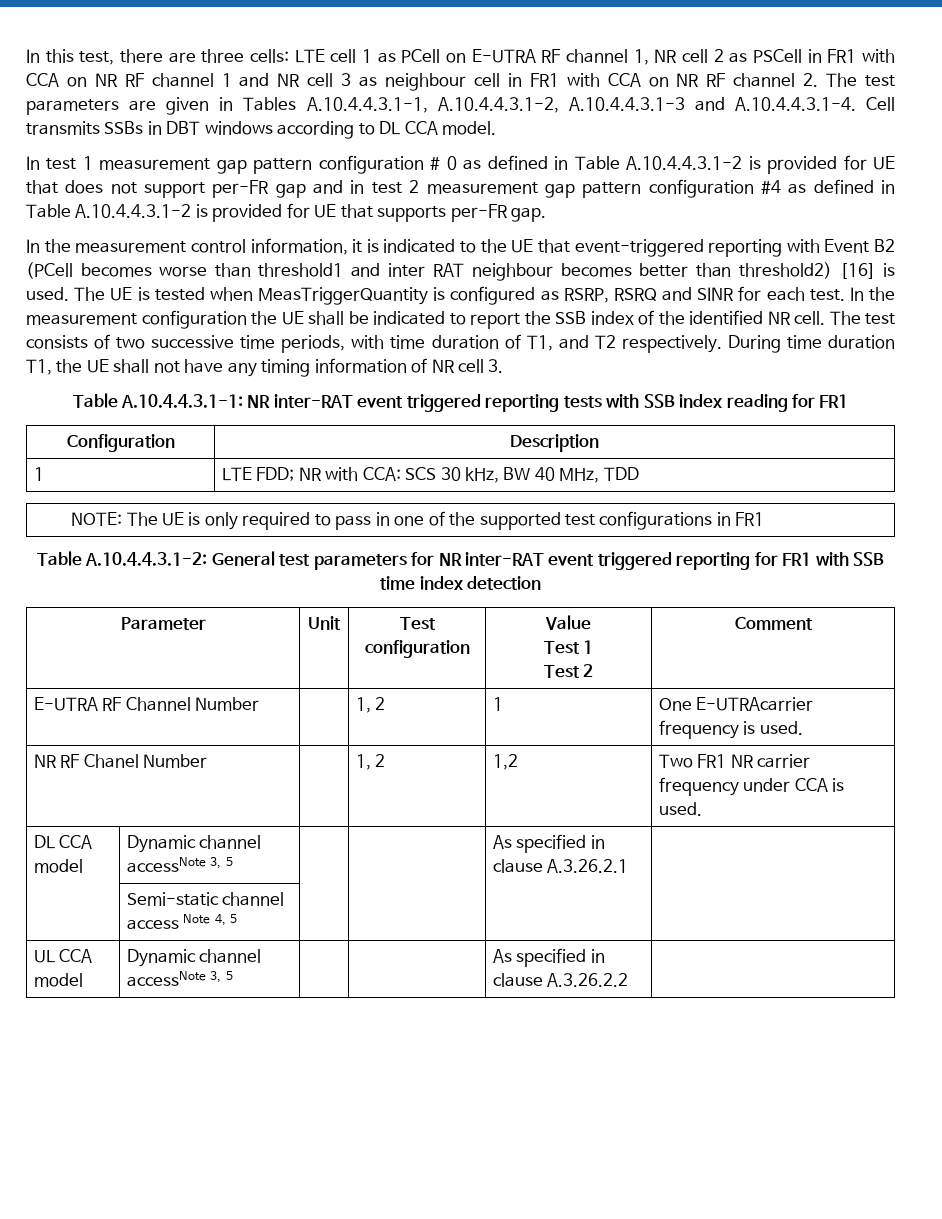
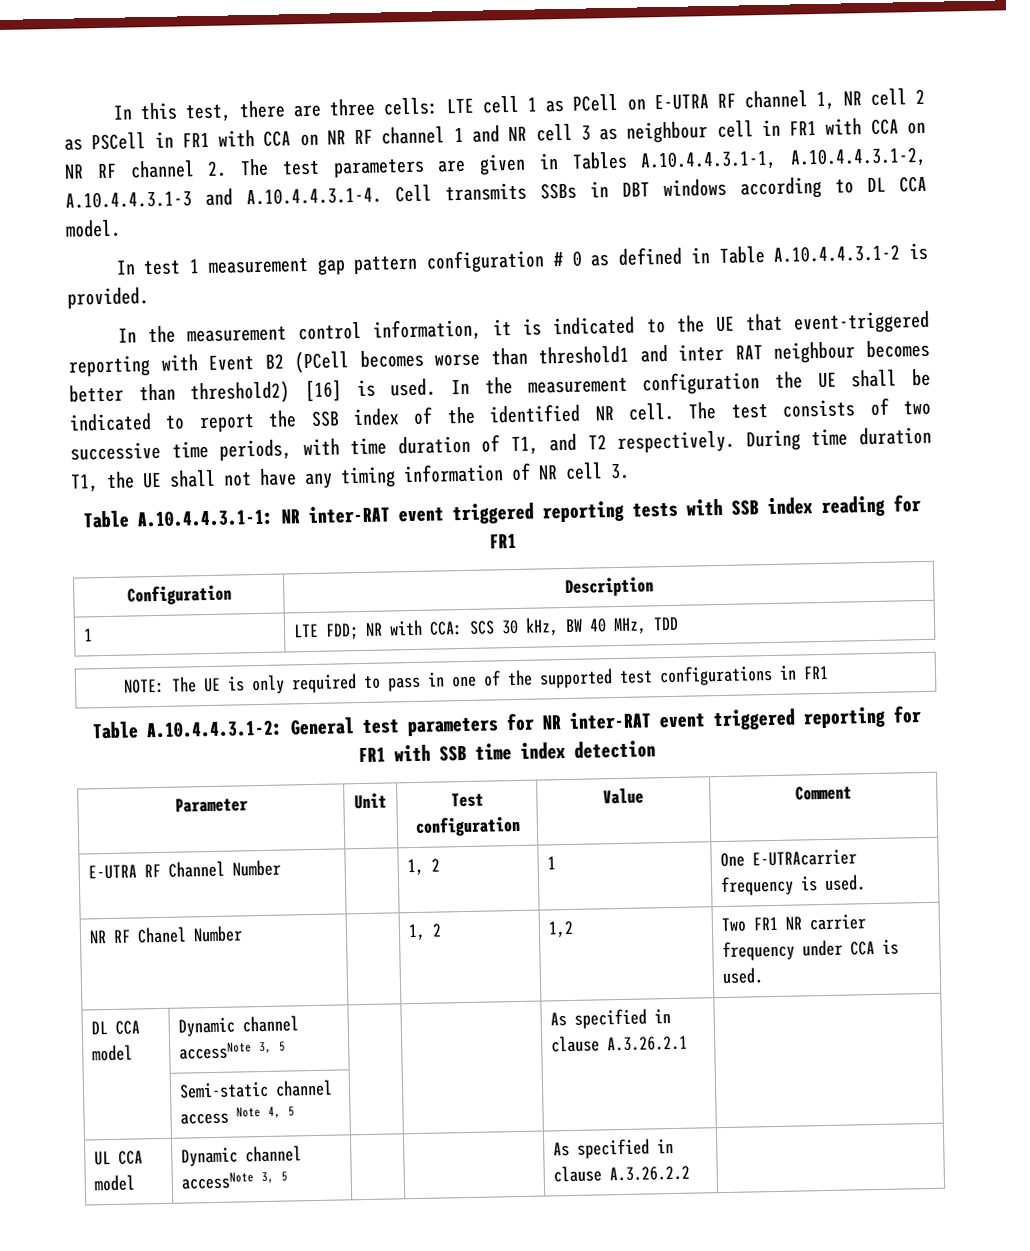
[767,155,896,174] [26,179,896,198] [26,203,547,222] provided for UE that does not support per-FR gap and in test 2 measurement gap pattern configuration #4 as defined in Table A.10.4.4.3.1-2 is provided for UE that supports per-FR gap. -> [67,287,149,309] provided.
[74,286,845,305] The UE is tested when MeasTriggerQuantity is configured as RSRP, RSRQ and SINR for each test. -> (437, 387) none
[543,640,594,654] [543,664,594,678] // Test 1 // Test 2 -> (644, 796) none

